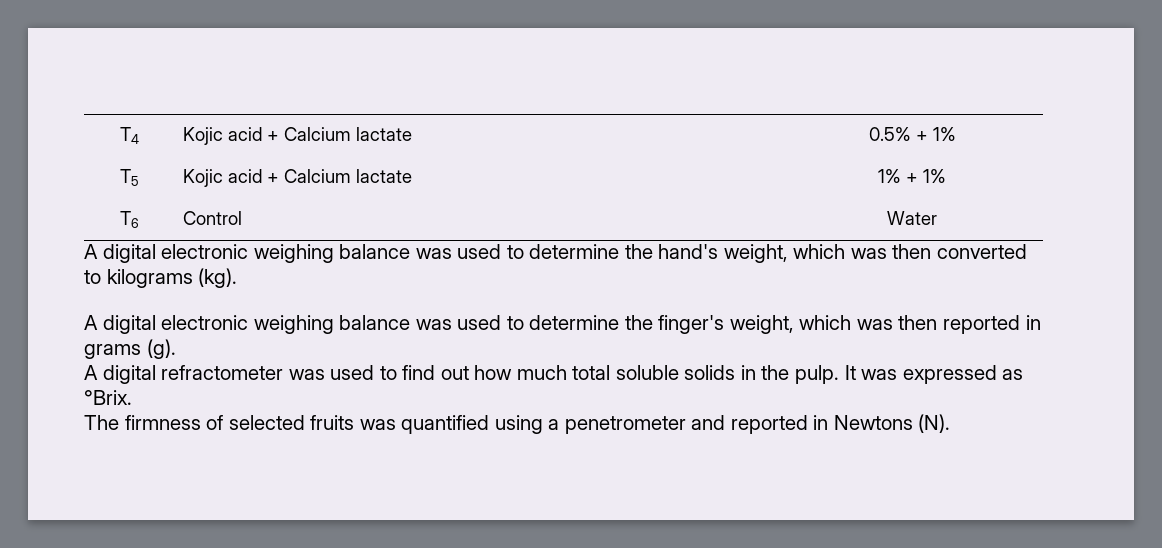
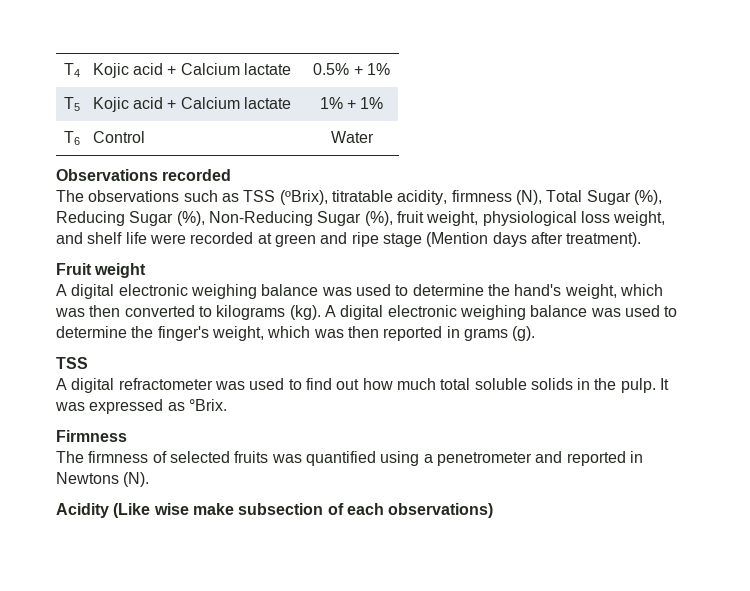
(937, 218) none -> [56,169,232,181] [56,190,662,205] [56,211,666,226] [56,232,642,247] [56,263,147,278] // Observations recorded // The observations such as TSS (ºBrix), titratable acidity, firmness (N), Total Sugar (%), Reducing Sugar (%), Non-Reducing Sugar (%), fruit weight, physiological loss weight, and shelf life were recorded at green and ripe stage (Mention days after treatment). // Fruit weight
(238, 278) // -> (321, 312) none
(176, 349) none -> [56,357,88,369] // TSS
(132, 397) none -> [56,430,127,442] // Firmness
(951, 423) none -> [56,503,494,518] // Acidity (Like wise make subsection of each observations)

